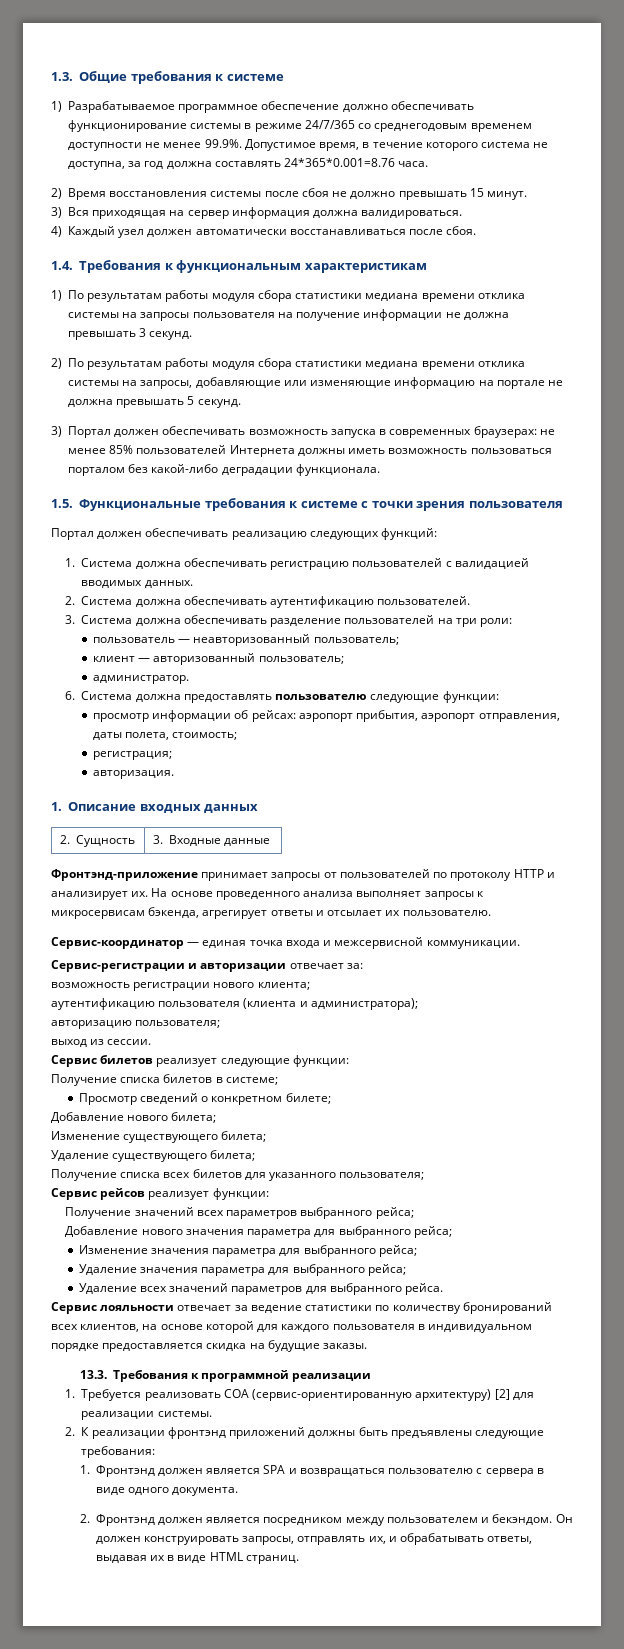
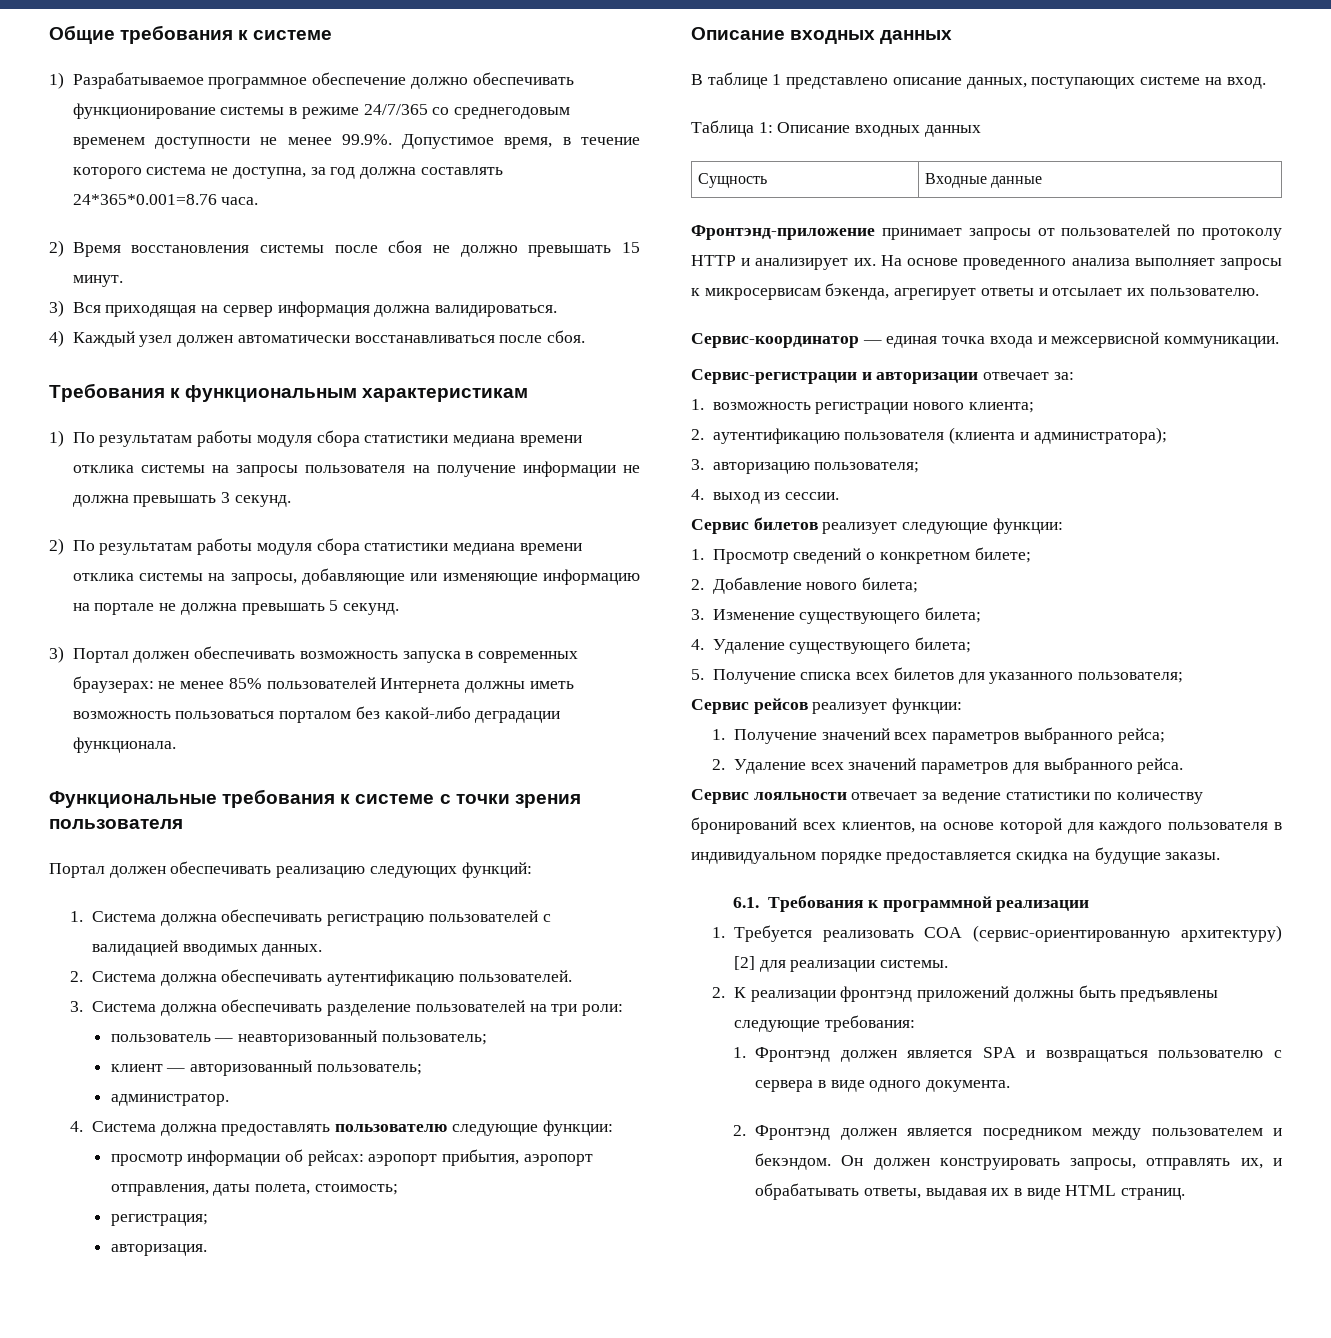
[51,72,73,81] 1.3. -> (49, 34) none
[51,261,73,270] 1.4. -> (586, 336) none
[51,499,73,508] 1.5. -> (176, 745) none
[65,691,76,700] 6. -> [70,1121,84,1132] 4.
[51,802,259,813] [59,835,70,844] 1. Описание входных данных // 2. -> [691,27,953,44] [691,72,1266,89] [691,120,981,137] Описание входных данных // В таблице 1 представлено описание данных, поступающих системе на вход. // Таблица 1: Описание входных данных //
[152,835,163,844] 3. -> (768, 180) none
(363, 966) none -> [691,399,704,410] 1.
(310, 986) none -> [691,429,704,440] 2.
(418, 1004) none -> [691,459,704,470] 3.
(221, 1024) none -> [691,489,704,500] 4.
[51,1074,278,1086] Получение списка билетов в системе; // -> [691,549,704,560] 1.
(331, 1098) none -> [691,579,704,590] 2.
(217, 1117) none -> [691,609,704,620] 3.
(267, 1136) none -> [691,639,704,650] 4.
(256, 1155) none -> [691,669,704,680] 5.
(269, 1194) none -> [712,729,726,740] 1.
[65,1226,452,1238] [78,1245,417,1257] [78,1264,406,1276] Добавление нового значения параметра для выбранного рейса; // Изменение значения параметра для выбранного рейса; // Удаление значения параметра для выбранного рейса; // -> [712,759,726,770] 2.
[79,1370,107,1379] 13.3. -> [733,897,760,908] 6.1.

